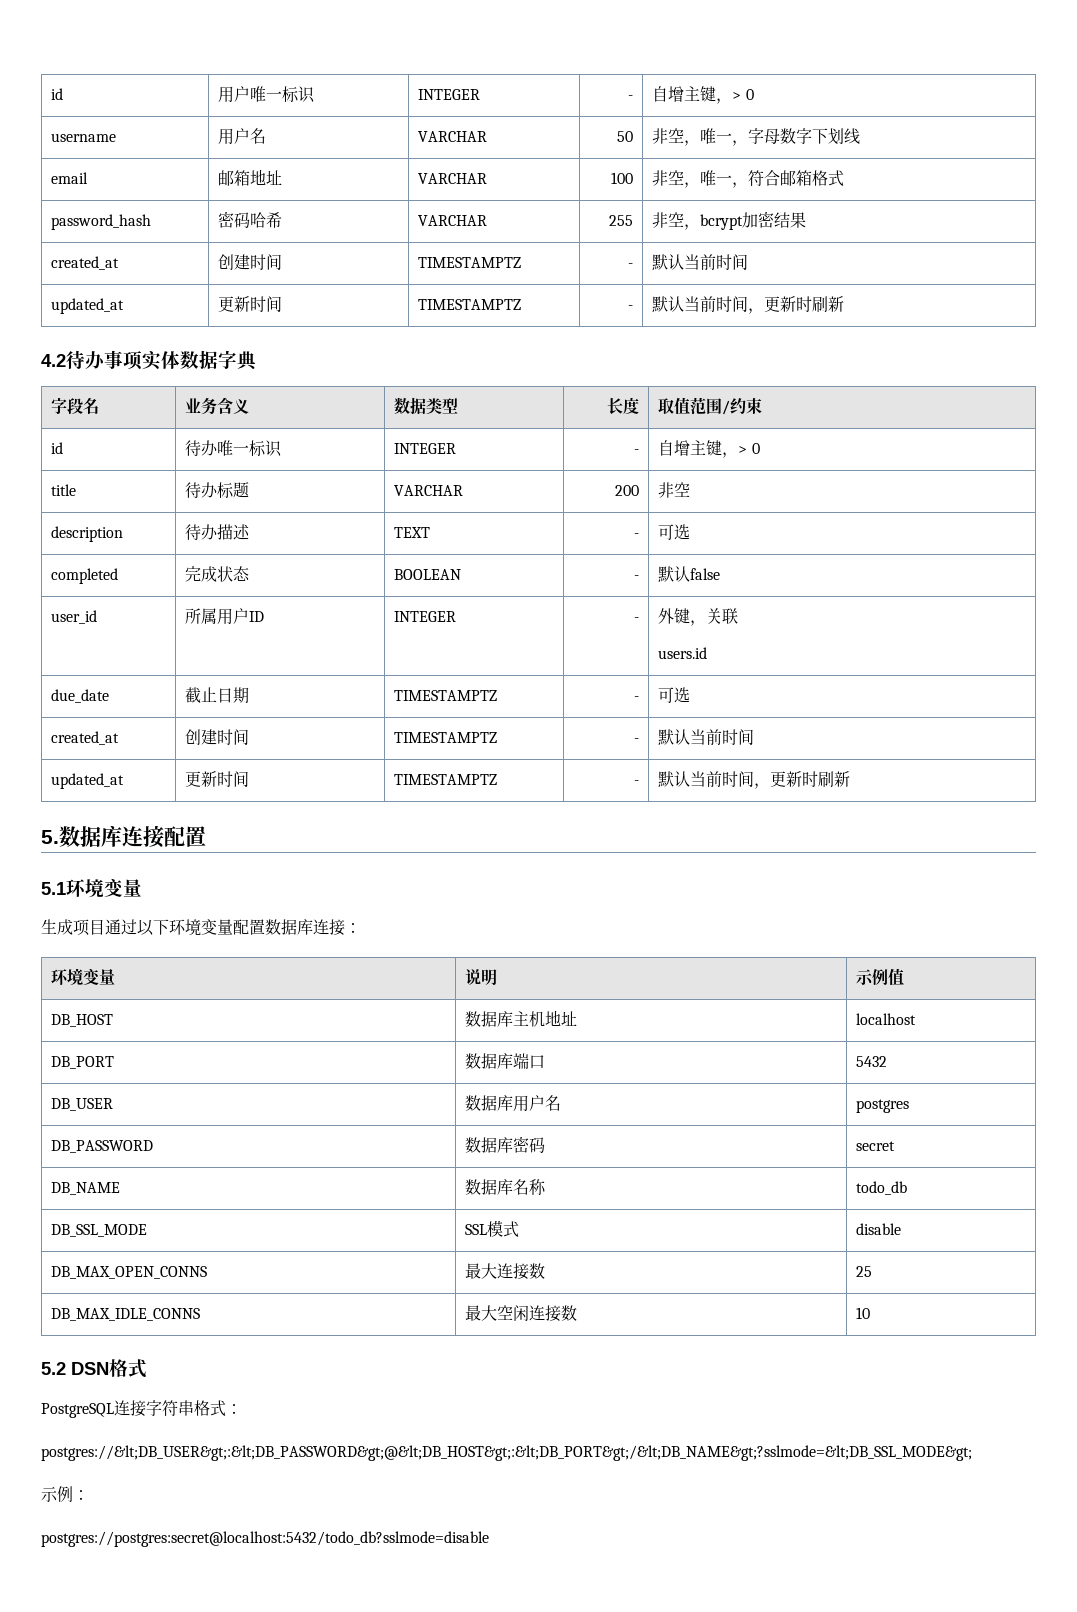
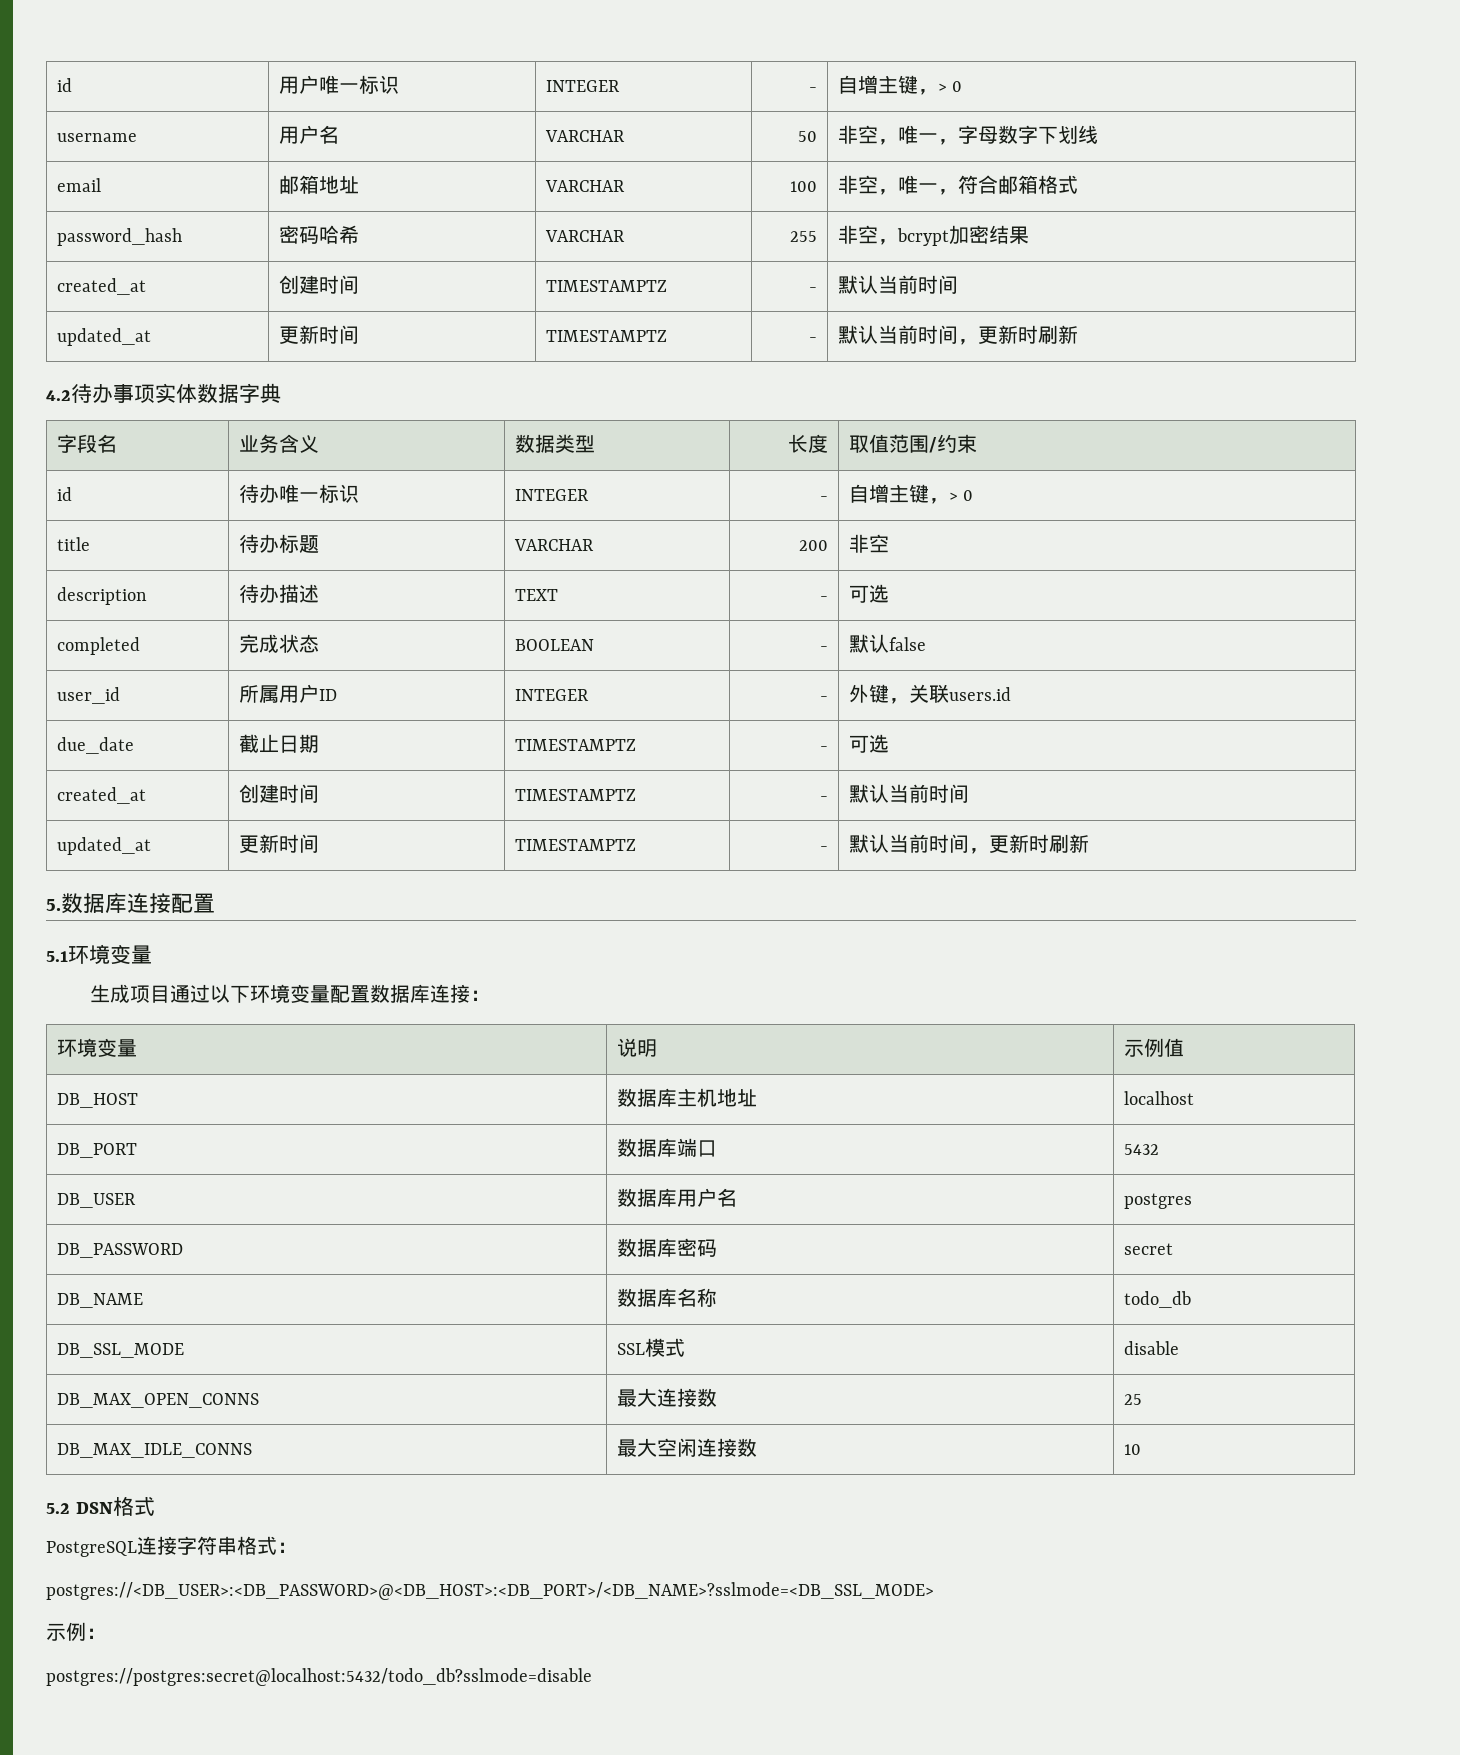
(739, 616) // -> (950, 693) none
[41,1445,972,1461] postgres://&lt;DB_USER&gt;:&lt;DB_PASSWORD&gt;@&lt;DB_HOST&gt;:&lt;DB_PORT&gt;/&lt;DB_NAME&gt;?sslmode=&lt;DB_SSL_MODE&gt; -> [46,1582,934,1600] postgres://<DB_USER>:<DB_PASSWORD>@<DB_HOST>:<DB_PORT>/<DB_NAME>?sslmode=<DB_SSL_MODE>

